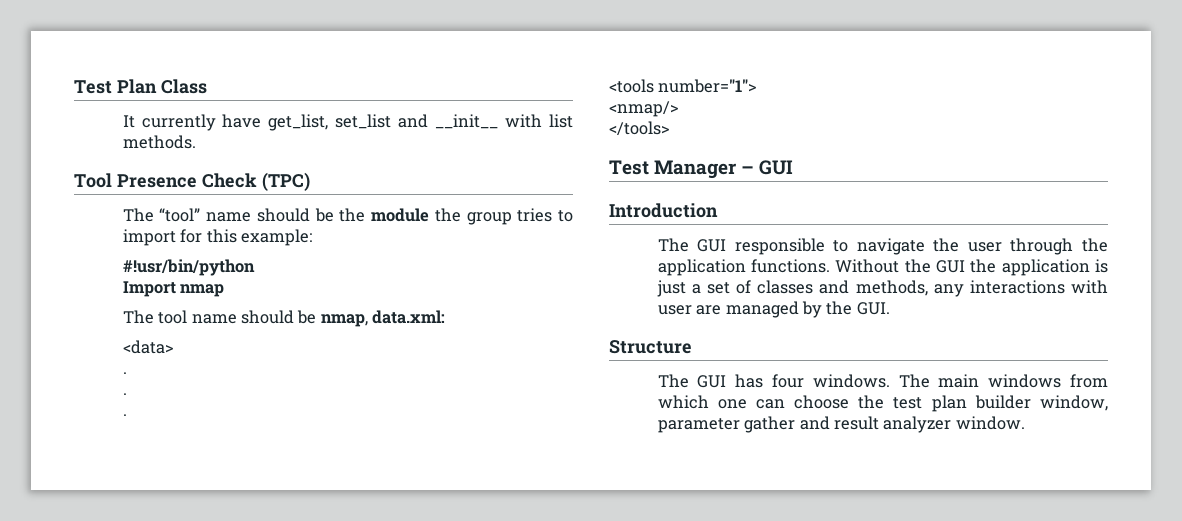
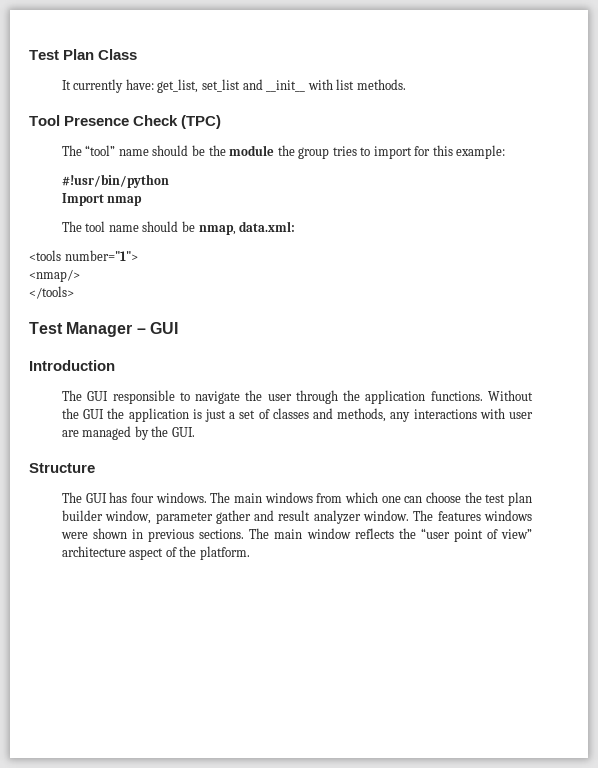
[222,114,262,128] have -> [125,79,154,90] have:
[122,340,174,354] [122,372,127,374] [122,393,127,395] [122,414,127,416] // <data> // . // . // . -> (296, 226) none
(1025, 423) none -> [413,510,533,521] [60,528,532,542] [61,546,251,560] The features windows were shown in previous sections. The main window reflects the “user point of view” architecture aspect of the platform.

